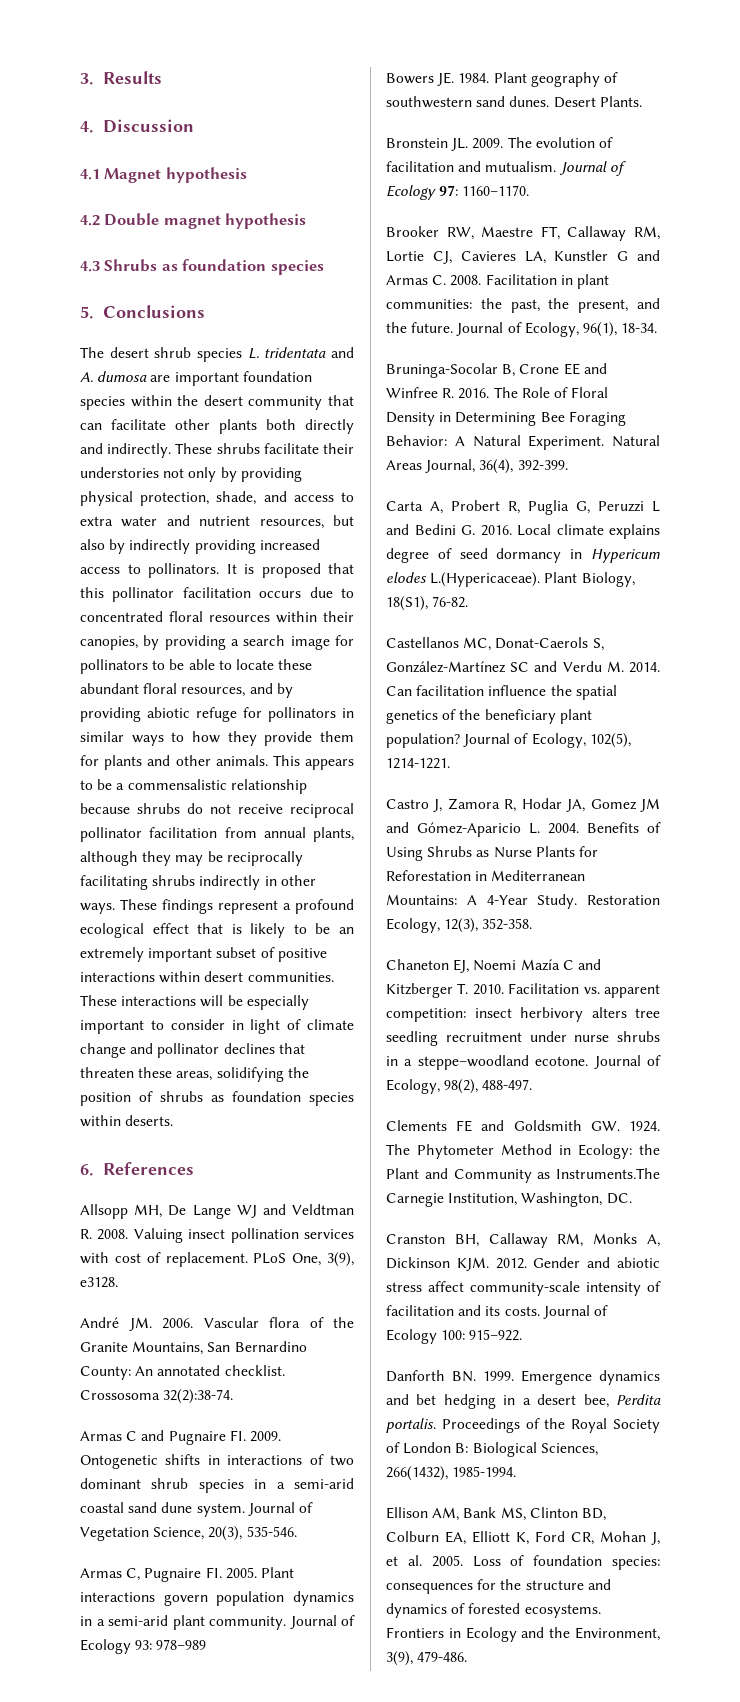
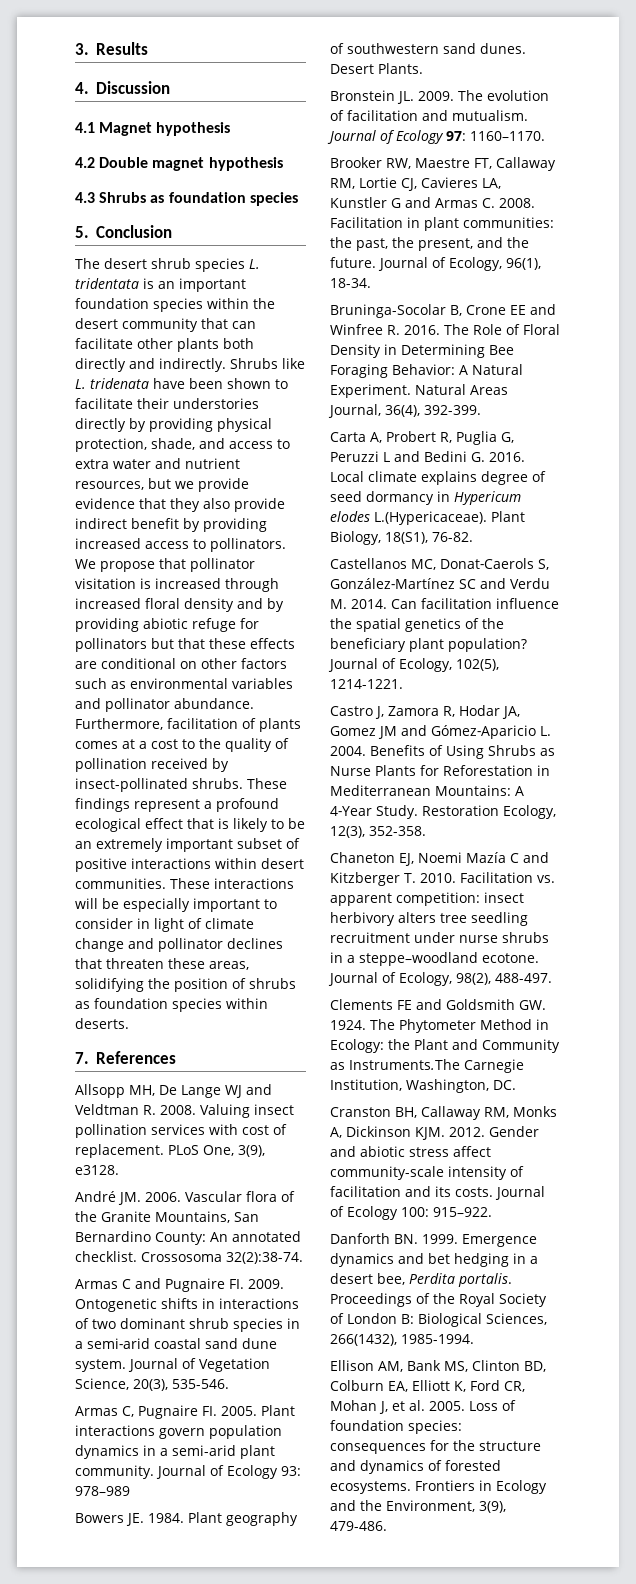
[103,305,206,318] Conclusions -> [95,225,172,238] Conclusion
[331,347,354,358] [80,371,171,382] and A. dumosa are -> [143,278,175,289] is an
[175,443,260,454] These shrubs -> [230,358,305,369] [75,378,288,389] Shrubs like L. tridenata have been shown to
[163,467,217,482] not only -> [75,418,126,432] directly
[80,539,191,554] also by indirectly -> [175,478,249,492] [75,498,285,512] [75,518,200,532] we provide evidence that they also provide indirect benefit by
[226,563,354,578] [80,587,354,602] [80,611,354,623] [80,635,354,650] [80,659,313,674] [80,683,246,697] It is proposed that this pollinator facilitation occurs due to concentrated floral resources within their canopies, by providing a search image for pollinators to be able to locate these abundant floral resources, -> [75,558,255,572] [75,578,279,592] [75,598,234,612] We propose that pollinator visitation is increased through increased floral density
[342,708,354,718] [80,731,354,746] [80,755,354,770] [80,779,307,794] [80,803,354,818] [80,827,354,842] [80,851,303,866] [80,875,316,890] [80,903,115,914] in similar ways to how they provide them for plants and other animals. This appears to be a commensalistic relationship because shrubs do not receive reciprocal pollinator facilitation from annual plants, although they may be reciprocally facilitating shrubs indirectly in other ways. -> [151,638,295,649] [75,658,287,669] [75,678,293,689] [75,698,254,712] [75,718,301,732] [75,738,289,752] [75,758,229,772] [75,778,243,792] but that these effects are conditional on other factors such as environmental variables and pollinator abundance. Furthermore, facilitation of plants comes at a cost to the quality of pollination received by insect-pollinated shrubs.
[80,1164,93,1176] 6. -> [75,1052,89,1064] 7.

